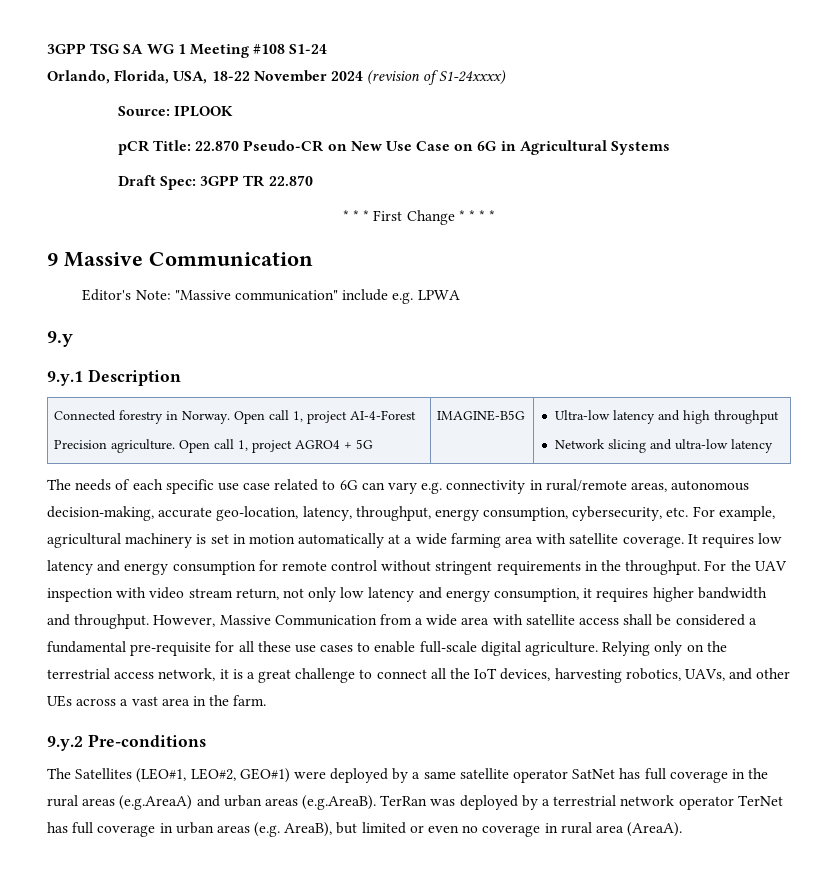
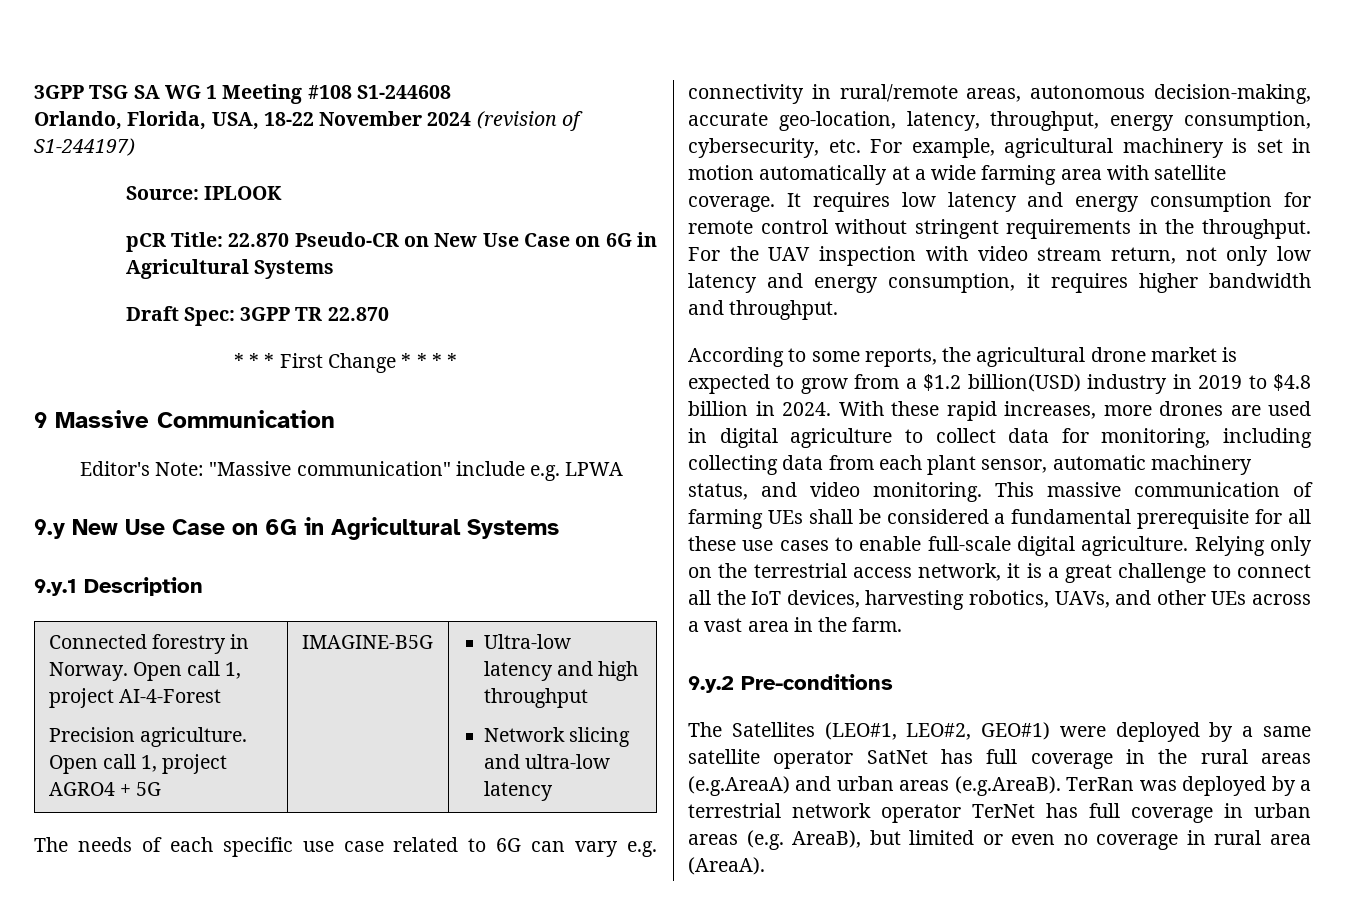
[289,44,328,54] S1-24 -> [356,85,451,99] S1-244608
[439,70,507,85] S1-24xxxx) -> [34,138,135,156] S1-244197)
(73, 339) none -> [72,517,559,540] New Use Case on 6G in Agricultural Systems
[153,614,620,627] However, Massive Communication from a wide area with satellite access -> [688,347,1238,367] [688,374,1311,394] [688,401,1311,421] [688,428,1312,448] [688,455,1252,475] [688,482,1313,502] [688,509,803,529] // According to some reports, the agricultural drone market is expected to grow from a $1.2 billion(USD) industry in 2019 to $4.8 billion in 2024. With these rapid increases, more drones are used in digital agriculture to collect data for monitoring, including collecting data from each plant sensor, automatic machinery status, and video monitoring. This massive communication of farming UEs
[130,642,212,656] pre-requisite -> [1137,509,1250,529] prerequisite

